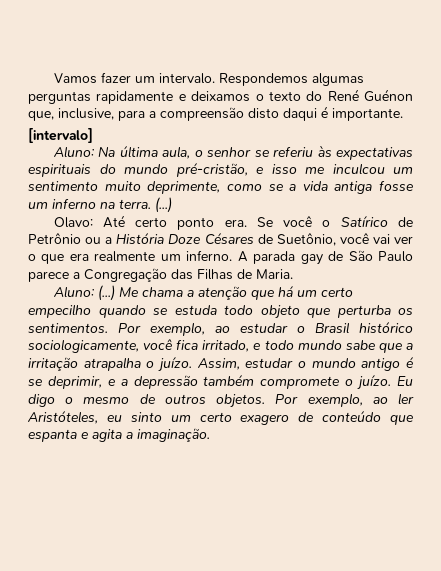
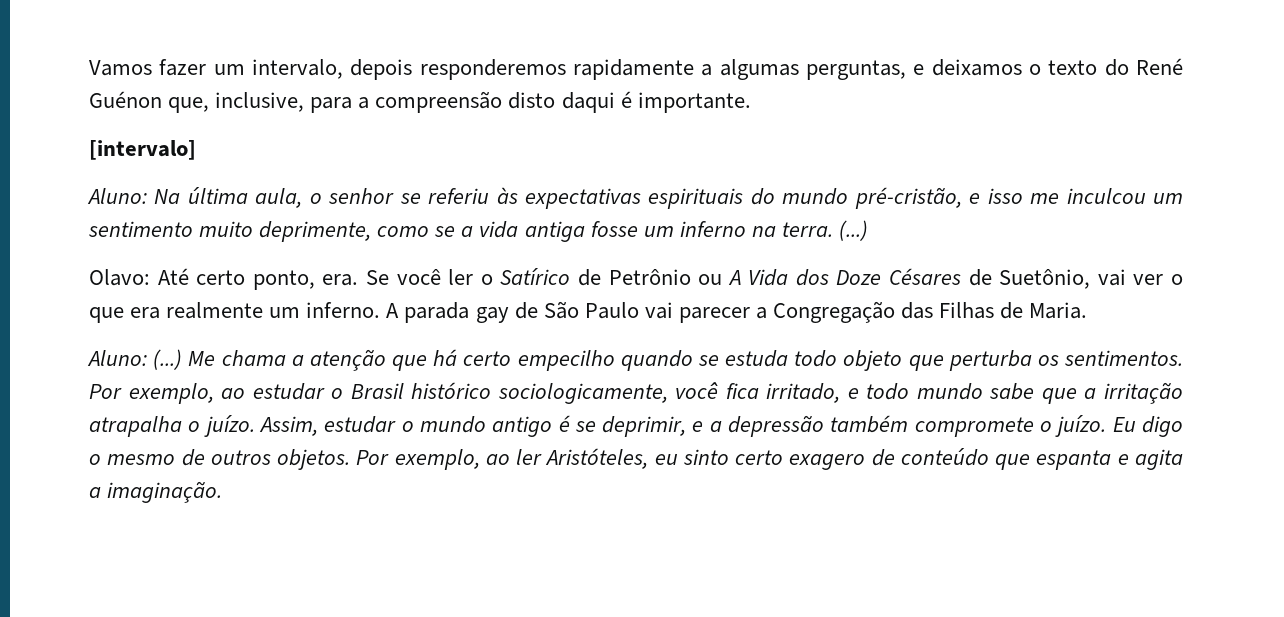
[158,73,364,86] [28,91,174,104] intervalo. Respondemos algumas perguntas rapidamente -> [252,59,907,80] intervalo, depois responderemos rapidamente a algumas perguntas,
[177,217,215,230] ponto -> [252,270,315,290] ponto,
(313, 221) none -> [448,269,474,285] ler
[105,232,165,244] a História -> [727,269,829,286] A Vida dos
[339,233,369,244] você -> (1091, 279) none
[28,271,69,282] parece -> [644,302,750,323] vai parecer
[296,290,317,297] um -> (458, 357) none
[170,415,191,422] um -> (729, 457) none

